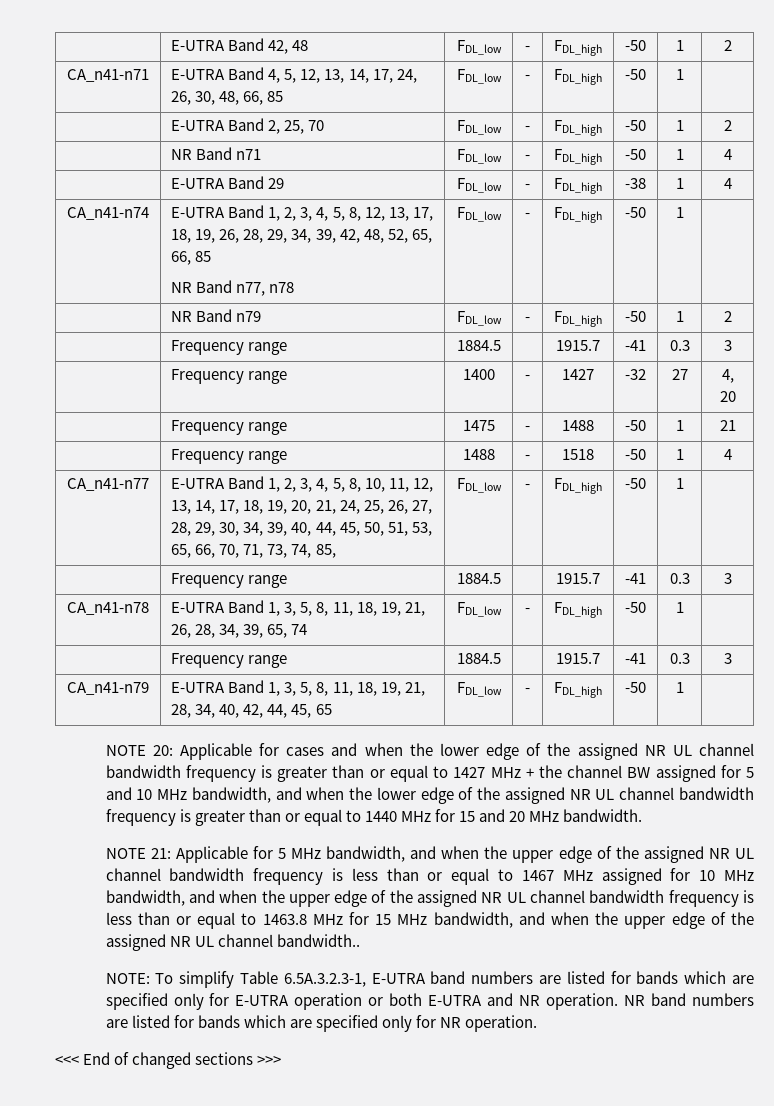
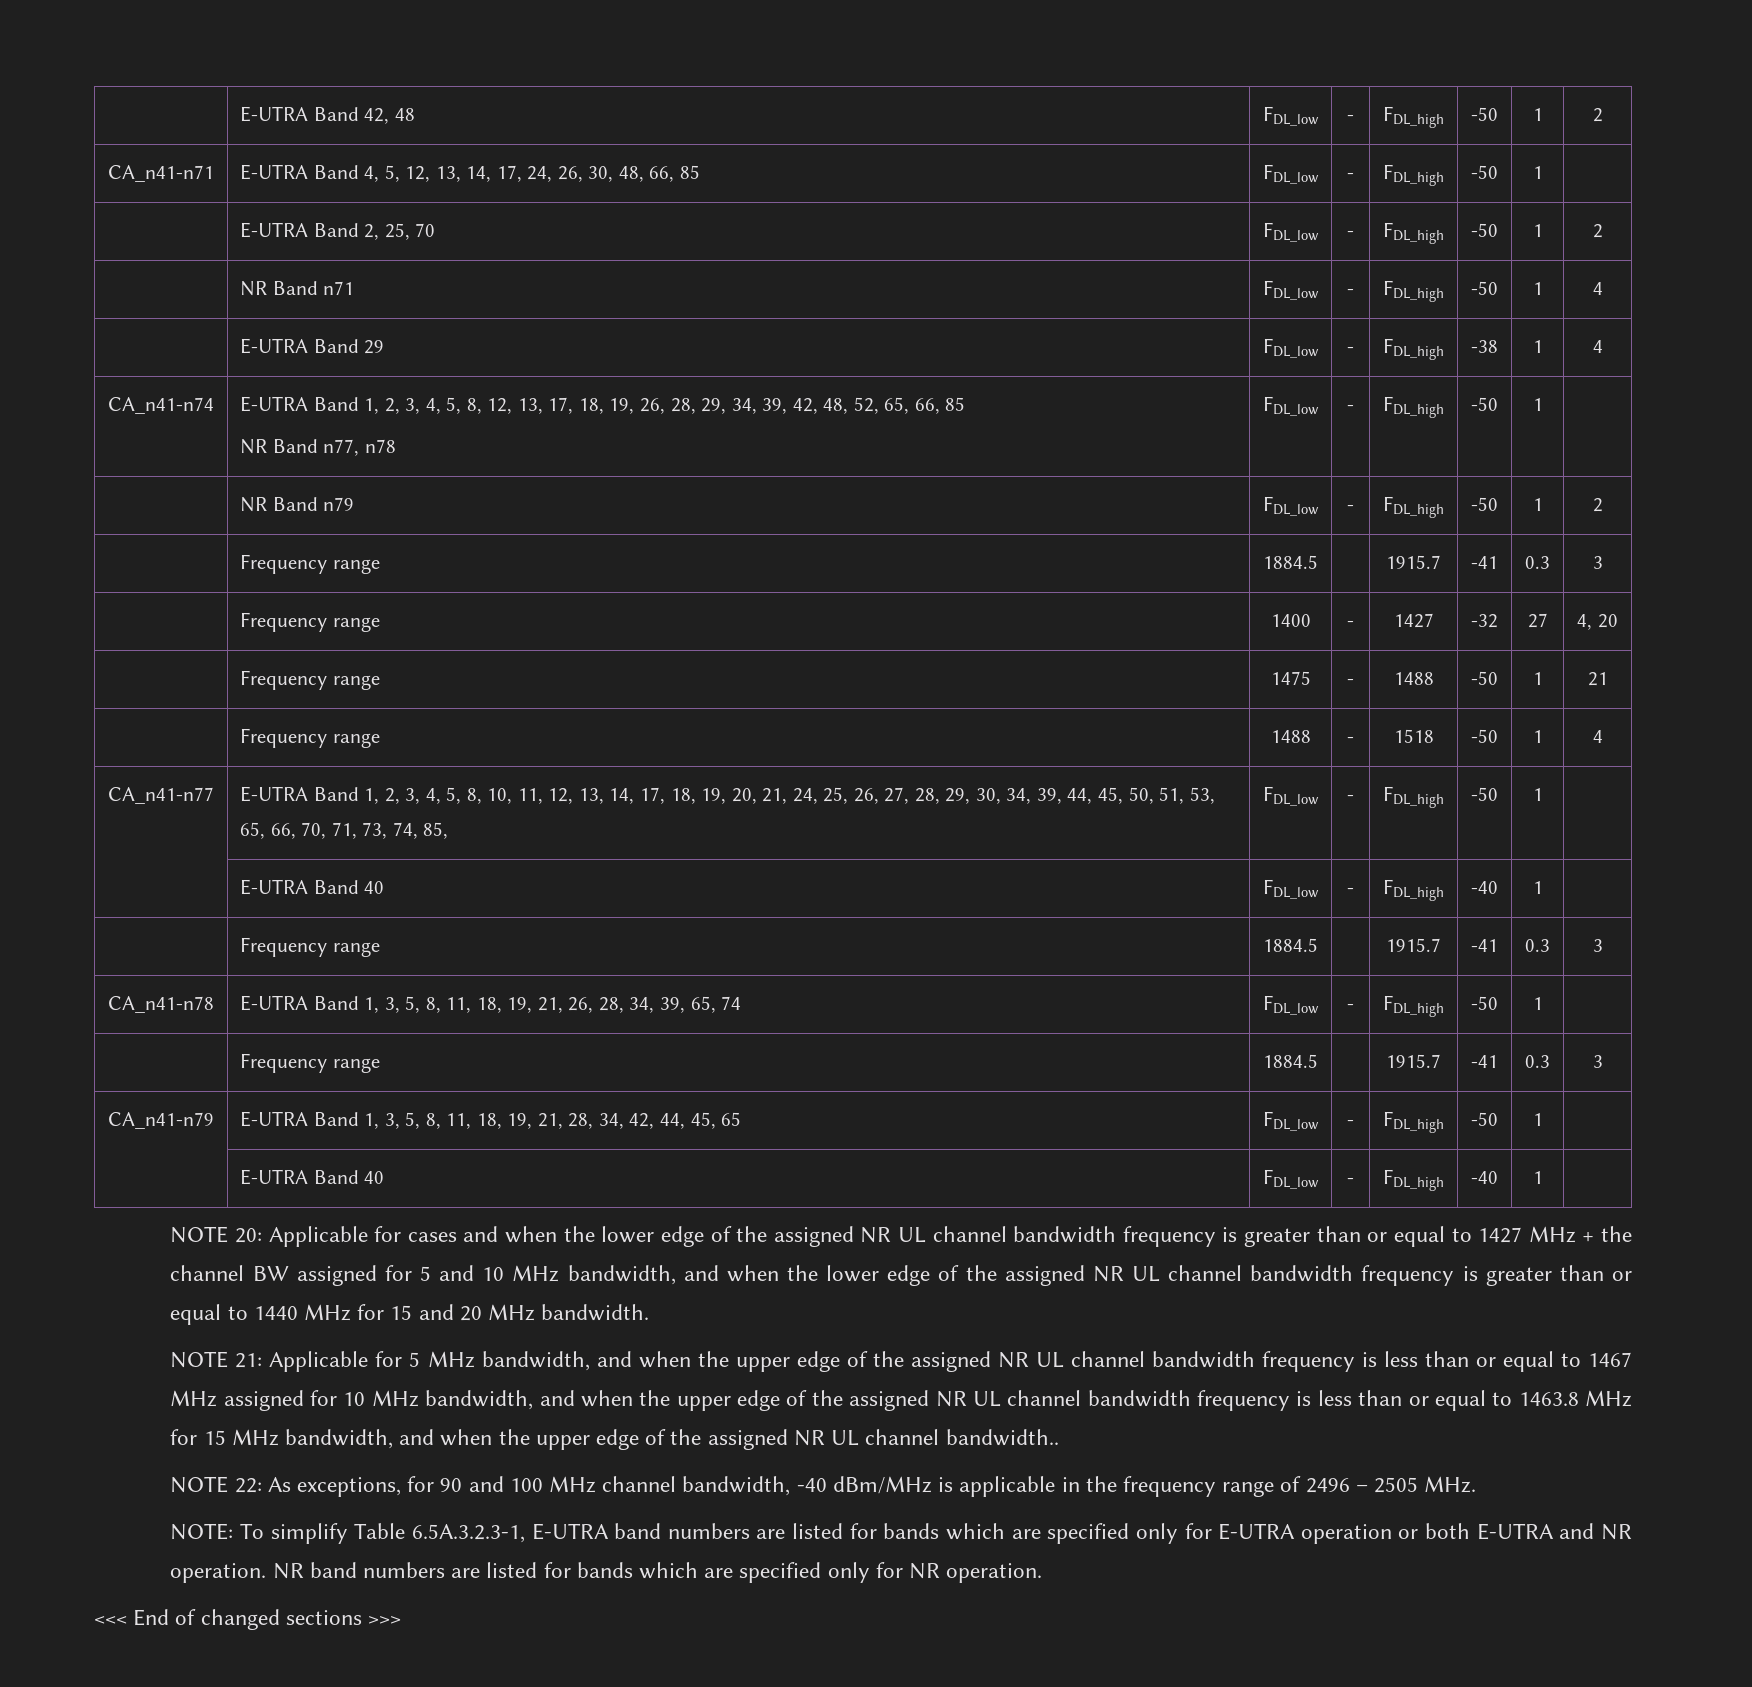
[291,522,312,536] 40, -> (1062, 796) none
(684, 483) none -> [240,879,385,895] [1263,879,1319,899] [1347,888,1354,894] [1383,879,1444,901] [1471,881,1498,894] [1532,881,1543,894] // | E-UTRA Band 40 | FDL_low | - | FDL_high | -40 | 1 |
[219,704,240,718] 40, -> (624, 1121) none
(684, 687) none -> [240,1169,385,1185] [1263,1169,1319,1189] [1347,1178,1354,1184] [1383,1169,1444,1191] [1471,1171,1498,1184] [1532,1171,1543,1184] // | E-UTRA Band 40 | FDL_low | - | FDL_high | -40 | 1 |
(360, 940) none -> [170,1476,1477,1497] // NOTE 22: As exceptions, for 90 and 100 MHz channel bandwidth, -40 dBm/MHz is applicable in the frequency range of 2496 – 2505 MHz.

